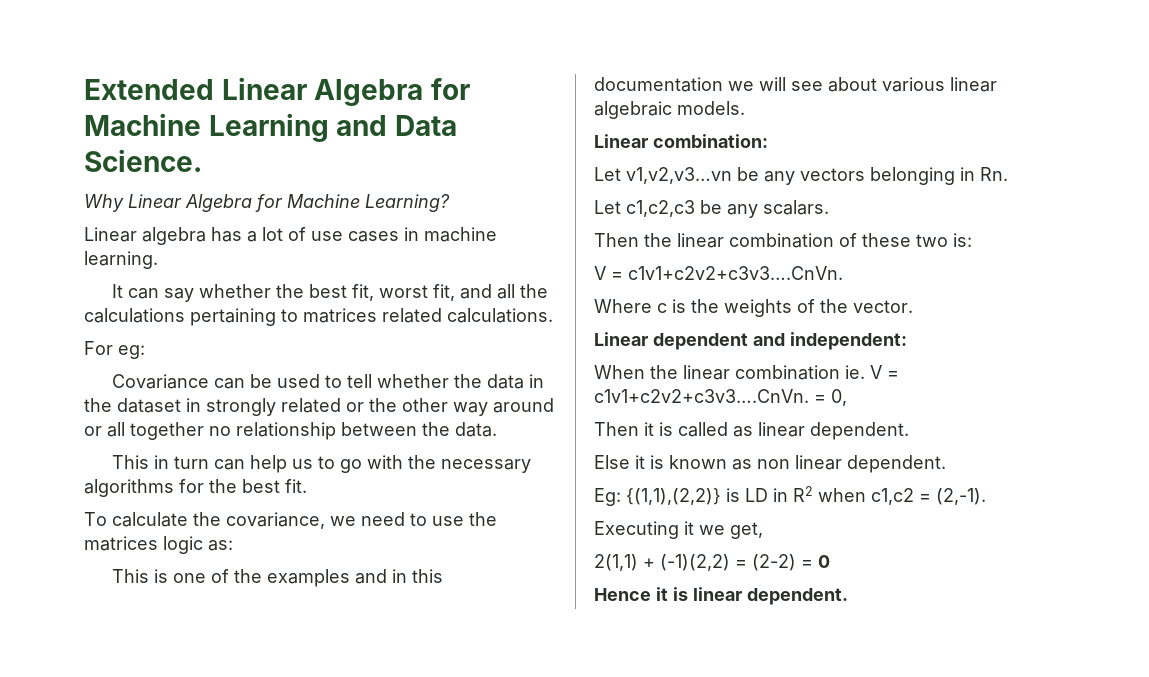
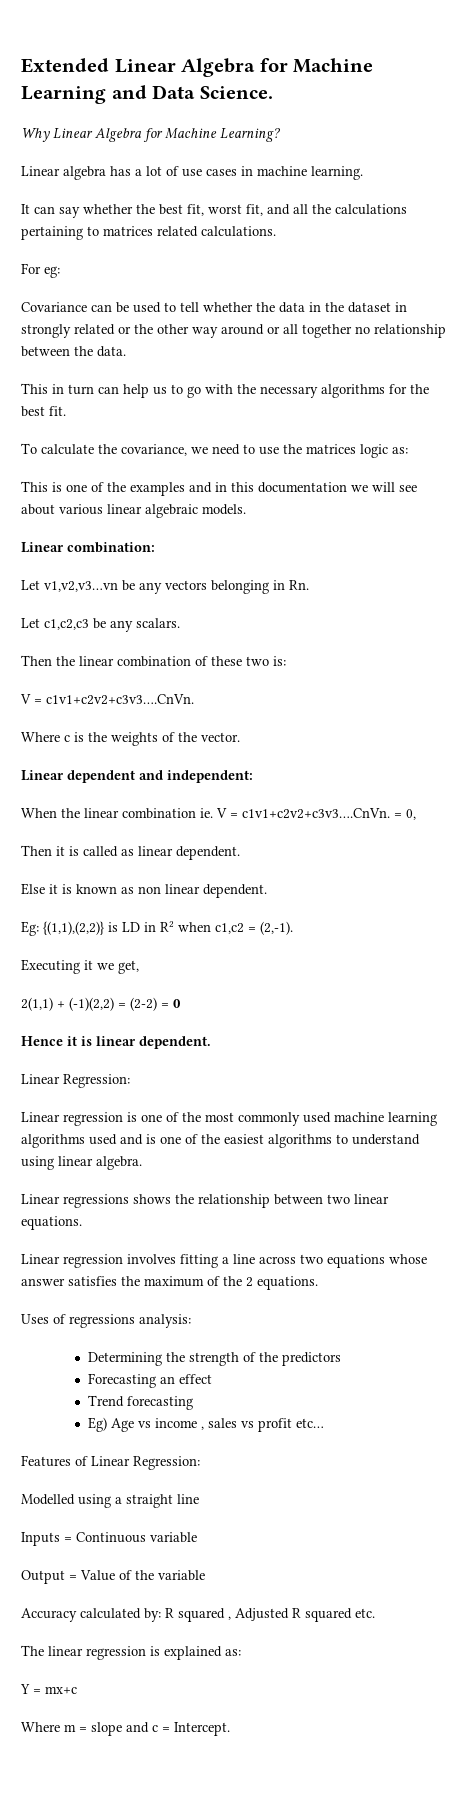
(848, 596) none -> [21,1074,130,1088] [21,1112,437,1126] [21,1134,420,1148] [21,1156,142,1170] [21,1194,389,1208] [21,1216,82,1230] [21,1254,427,1268] [21,1276,318,1290] [21,1314,191,1328] [88,1352,342,1366] [88,1373,213,1388] [88,1395,194,1410] [88,1417,325,1432] [21,1455,200,1470] [21,1494,199,1508] [21,1532,197,1546] [21,1570,205,1584] [21,1608,375,1622] [21,1645,241,1660] [20,1684,77,1694] [21,1722,230,1736] // Linear Regression: // Linear regression is one of the most commonly used machine learning algorithms used and is one of the easiest algorithms to understand using linear algebra. // Linear regressions shows the relationship between two linear equations. // Linear regression involves fitting a line across two equations whose answer satisfies the maximum of the 2 equations. // Uses of regressions analysis: // Determining the strength of the predictors // Forecasting an effect // Trend forecasting // Eg) Age vs income , sales vs profit etc… // Features of Linear Regression: // Modelled using a straight line // Inputs = Continuous variable // Output = Value of the variable // Accuracy calculated by: R squared , Adjusted R squared etc. // The linear regression is explained as: // Y = mx+c // Where m = slope and c = Intercept.

